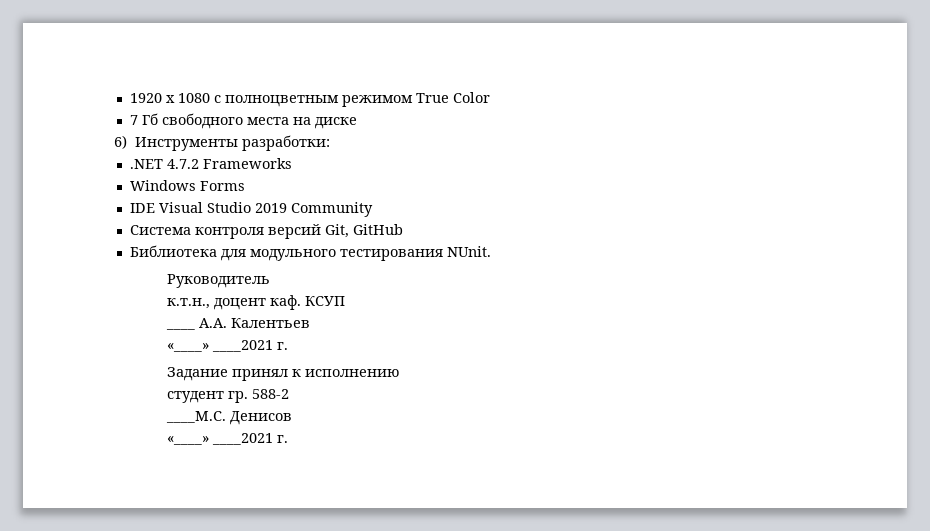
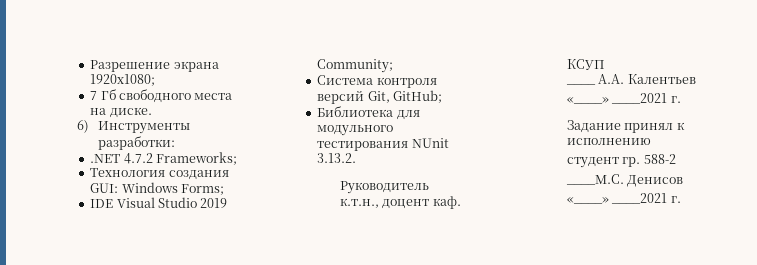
[130,92,491,107] 1920 x 1080 с полноцветным режимом True Color -> [90,60,219,72] [90,74,156,86] Разрешение экрана 1920x1080;
[315,117,358,129] диске -> [109,107,152,118] диске.
[203,158,293,169] [130,180,246,191] Frameworks // Windows Forms -> [156,152,238,165] [90,168,229,180] [90,182,225,195] Frameworks; // Технология создания GUI: Windows Forms;
[291,202,374,217] Community -> [317,59,394,73] Community;
[353,224,404,235] GitHub -> [393,90,443,103] GitHub;
[447,246,492,257] NUnit. -> [411,138,449,148] [317,153,357,163] NUnit 3.13.2.

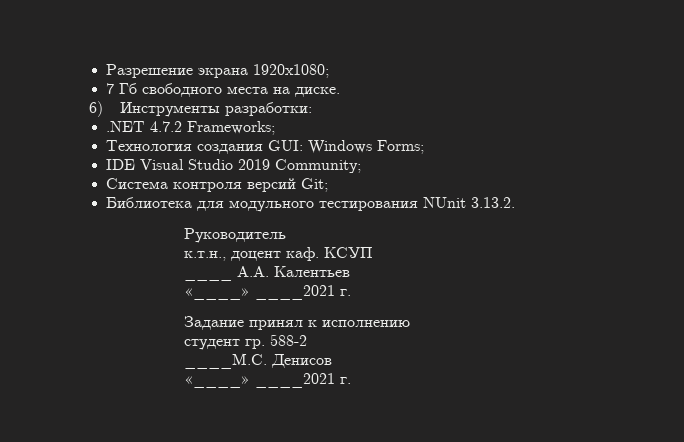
[367,90,443,103] Git, GitHub; -> [301,178,329,192] Git;

